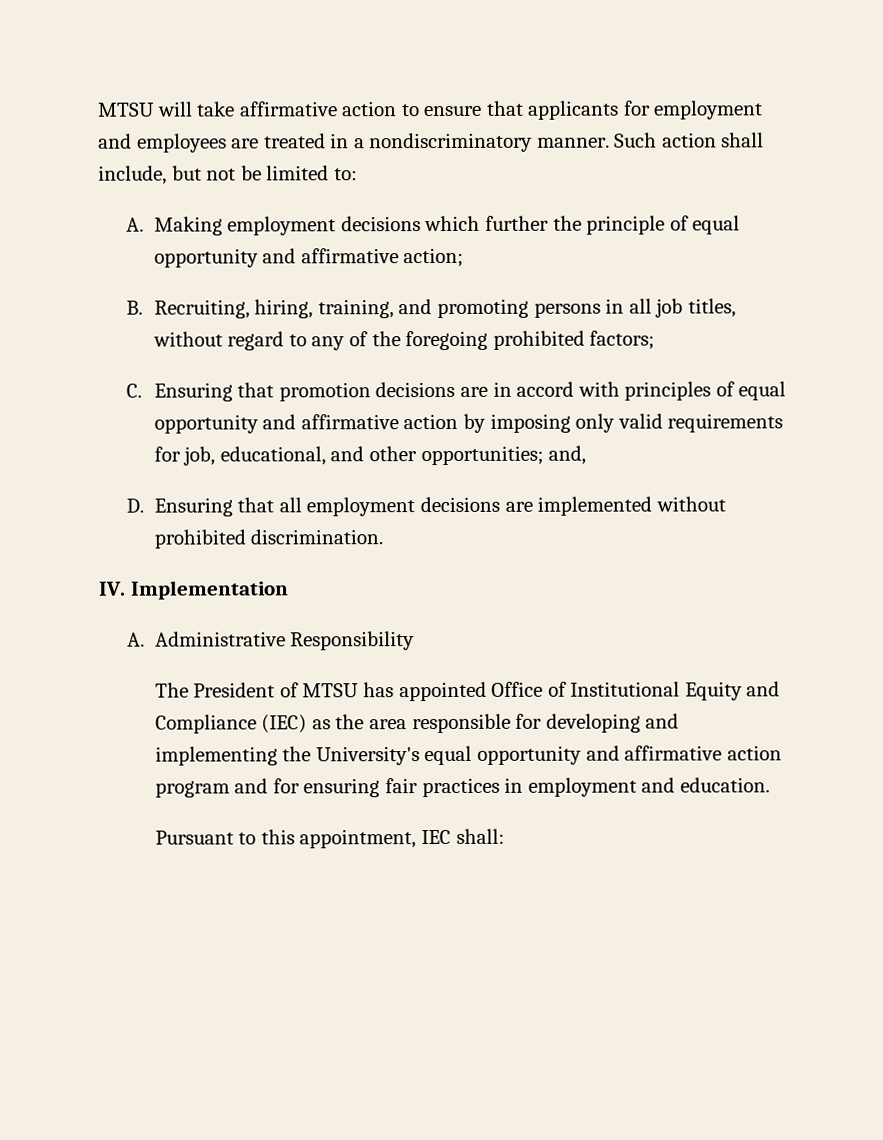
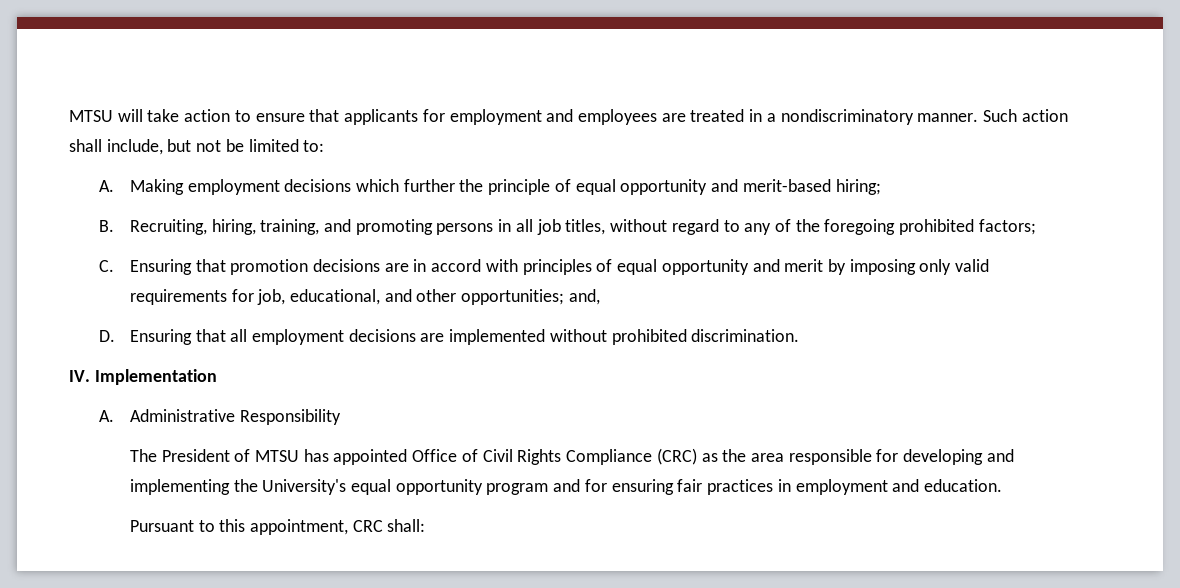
[239,101,338,117] affirmative -> (180, 115) none
[300,247,465,268] affirmative action; -> [742,179,881,195] merit-based hiring;
[300,413,459,430] affirmative action -> [784,259,824,272] merit
[570,681,781,701] [154,714,308,734] Institutional Equity and Compliance (IEC) -> [482,448,697,465] Civil Rights Compliance (CRC)
[585,745,782,761] and affirmative action -> (483, 487) none
[420,829,451,845] IEC -> [352,520,383,532] CRC

